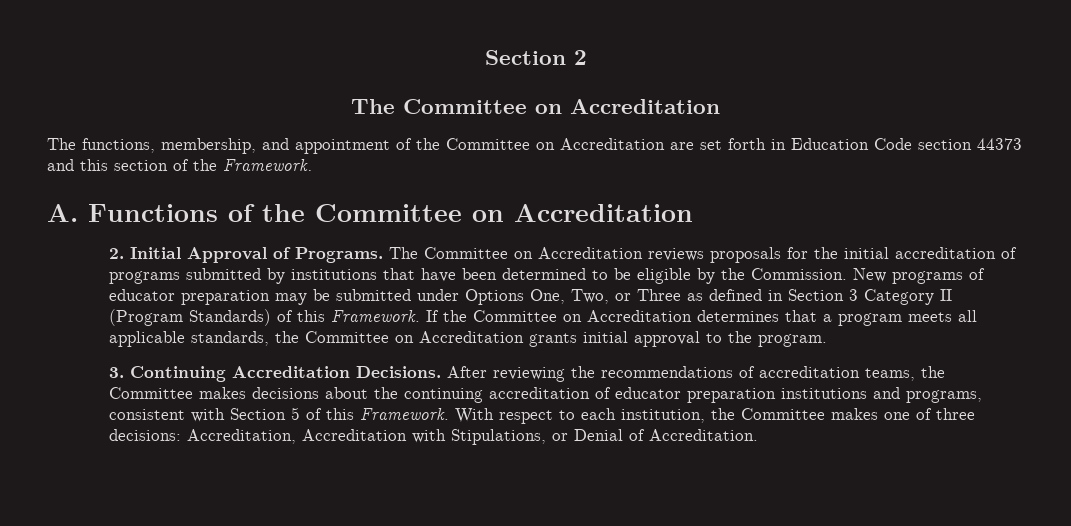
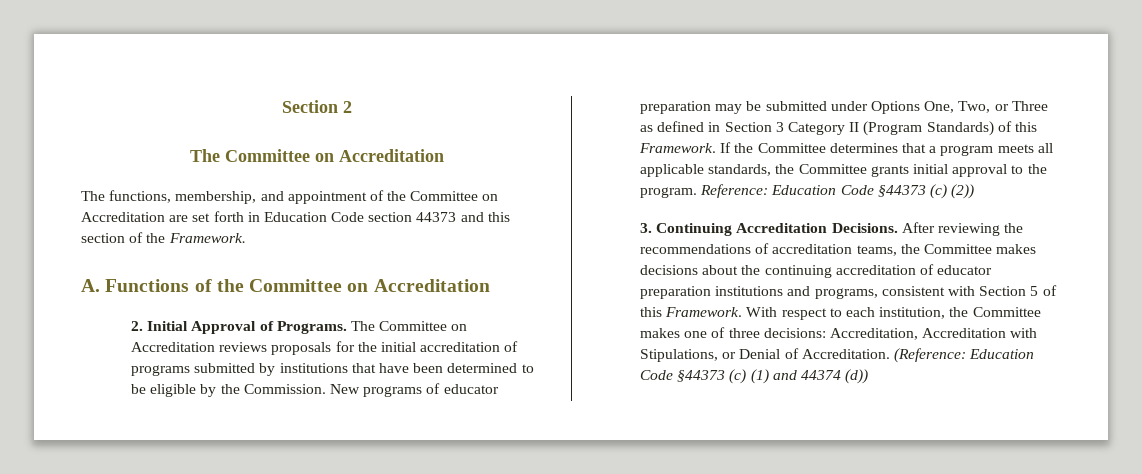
[563,310,693,322] on Accreditation -> (826, 148) none
[395,331,525,343] on Accreditation -> (867, 169) none
(828, 340) none -> [700,184,975,199] Reference: Education Code §44373 (c) (2))
(759, 435) none -> [893,348,1035,363] [640,369,869,384] (Reference: Education Code §44373 (c) (1) and 44374 (d))

